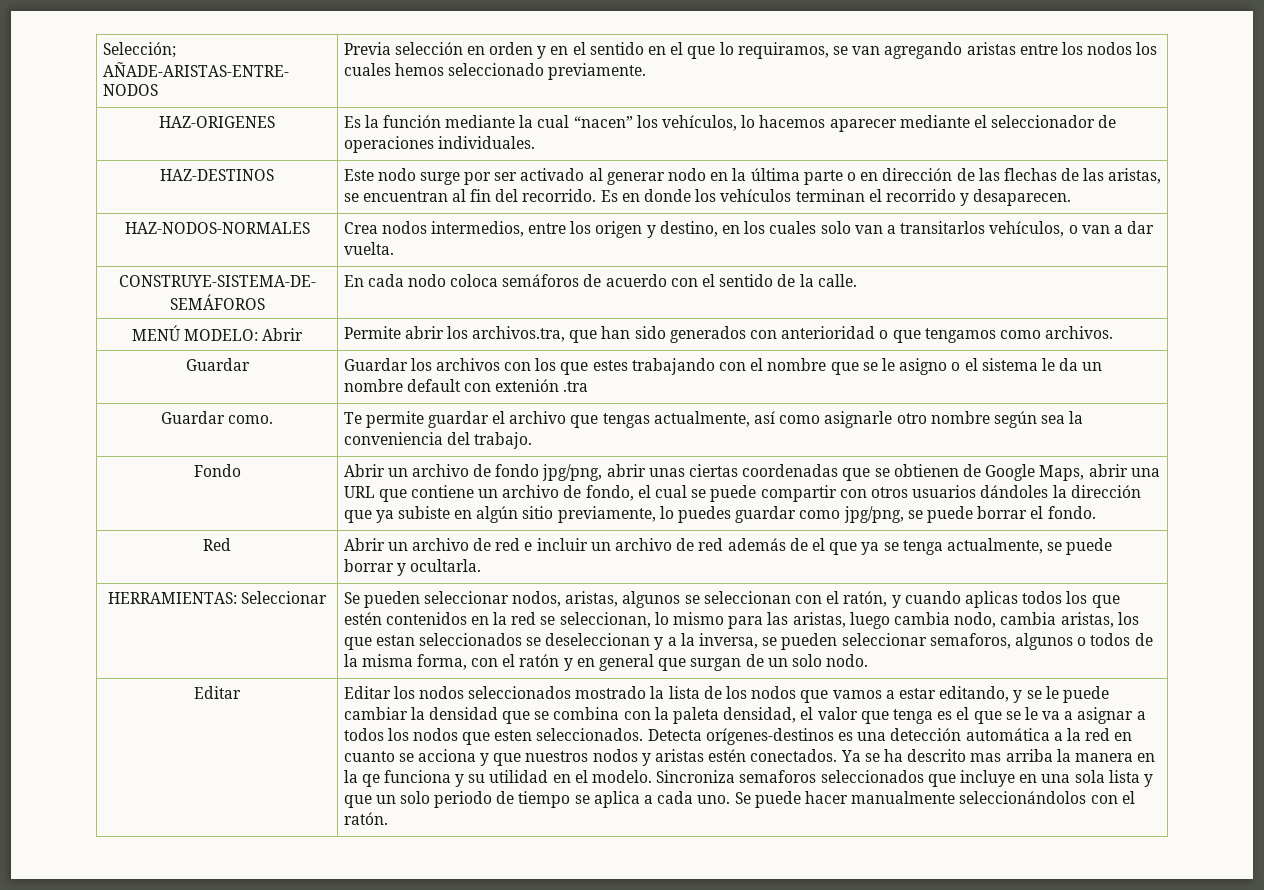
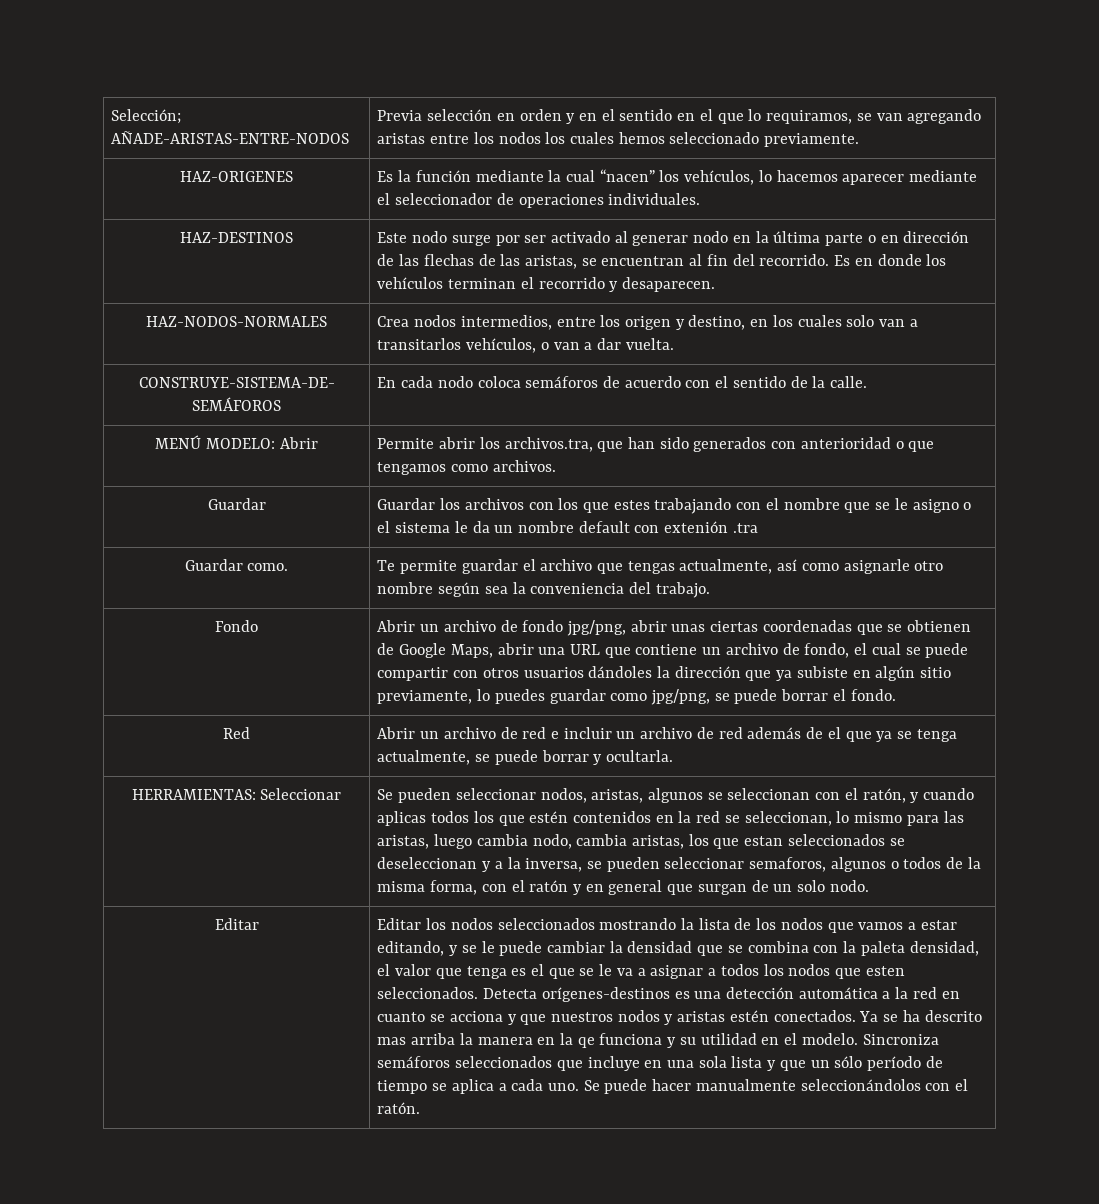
[575,686,647,699] mostrado -> [599,918,677,930] mostrando
[739,770,817,783] semaforos -> [377,1056,451,1068] semáforos
[399,791,493,808] solo periodo -> [834,1056,922,1071] sólo período

